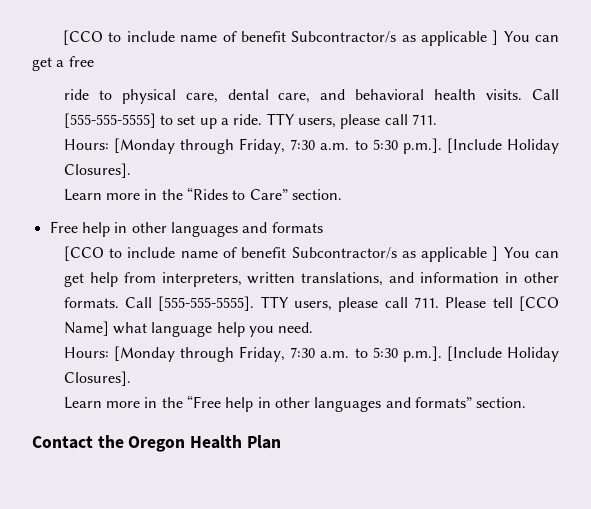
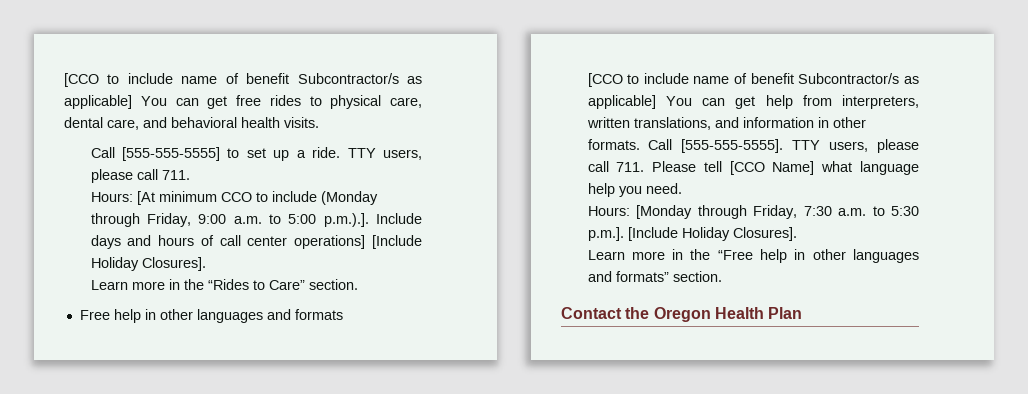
[63,30,559,46] [32,57,65,71] [CCO to include name of benefit Subcontractor/s as applicable ] You can get a -> [64,73,422,87] [64,95,228,109] [CCO to include name of benefit Subcontractor/s as applicable] You can get
[63,89,89,100] // ride -> [269,95,301,106] rides
(523, 94) none -> (319, 122) //
[113,138,442,154] [Monday through Friday, 7:30 a.m. to 5:30 p.m.]. -> [136,191,378,205] [90,213,422,227] [90,235,366,249] [At minimum CCO to include (Monday through Friday, 9:00 a.m. to 5:00 p.m.).]. Include days and hours of call center operations]
[421,246,499,262] applicable ] -> [587,95,656,109] applicable]

